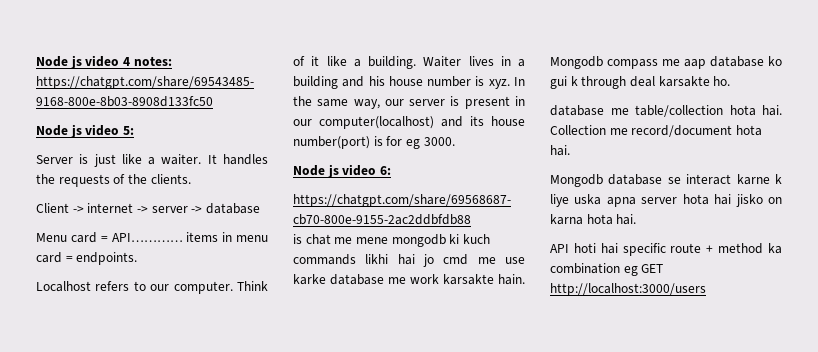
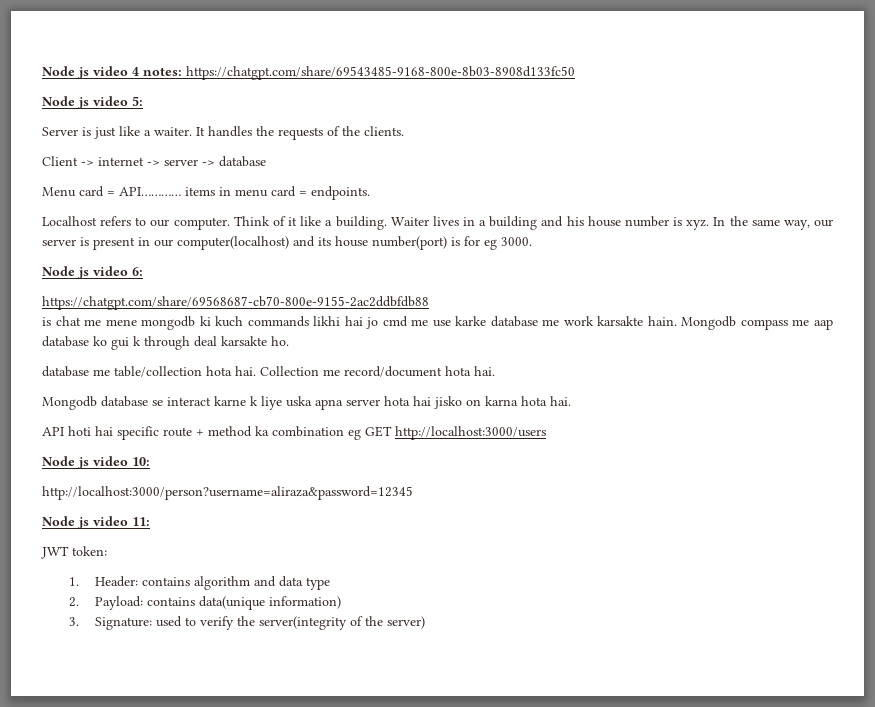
(706, 289) none -> [42,456,150,469] [42,486,413,500] [42,516,150,529] [41,546,107,559] [68,576,331,590] [68,596,342,610] [68,616,426,630] // Node js video 10: // http://localhost:3000/person?username=aliraza&password=12345 // Node js video 11: // JWT token: // 1. Header: contains algorithm and data type // 2. Payload: contains data(unique information) // 3. Signature: used to verify the server(integrity of the server)

